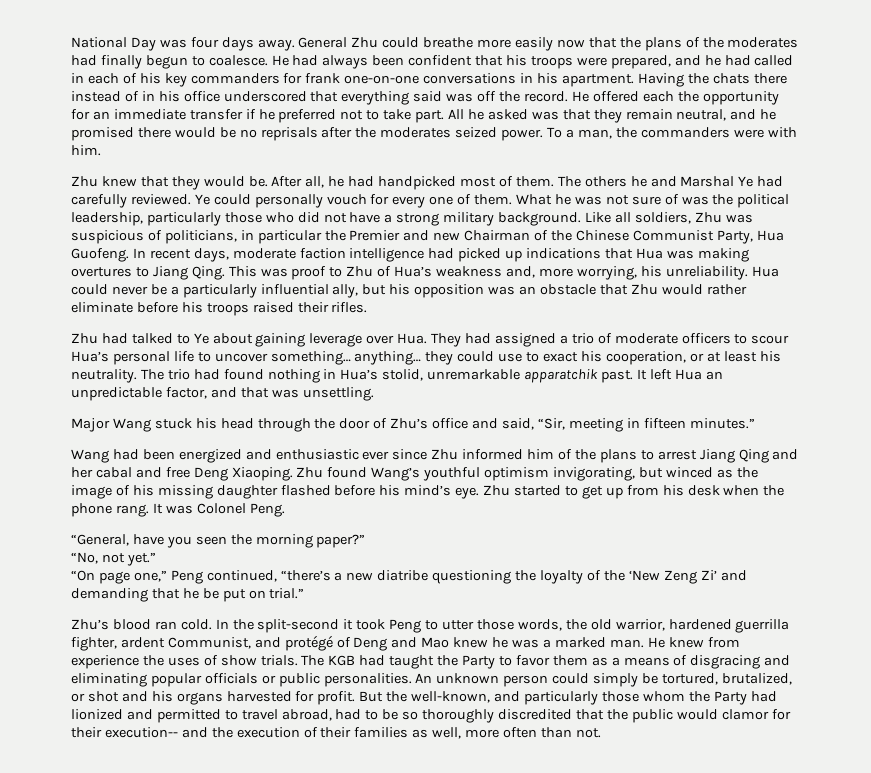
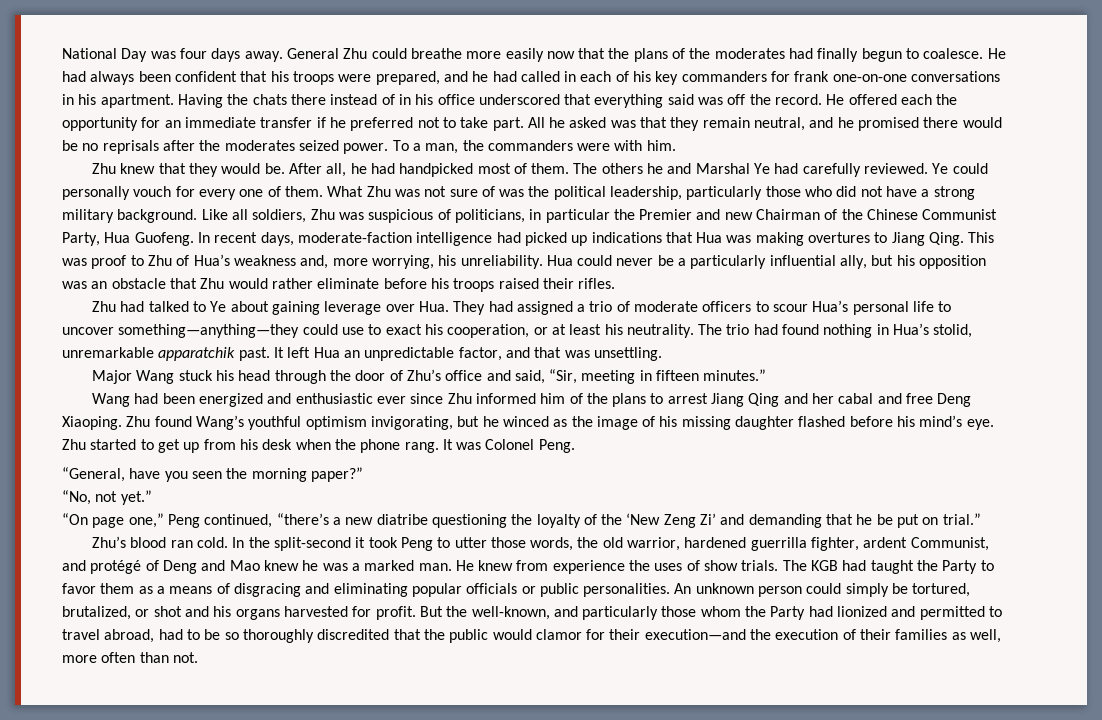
[554,194,571,205] he -> [366,186,391,197] Zhu
[232,248,346,259] moderate faction -> [297,232,412,243] moderate-faction
[270,351,454,365] something… anything… they -> [118,324,300,338] something—anything—they
(663, 472) none -> [482,416,499,427] he
[104,727,208,738] execution-- and -> [644,629,746,640] execution—and

